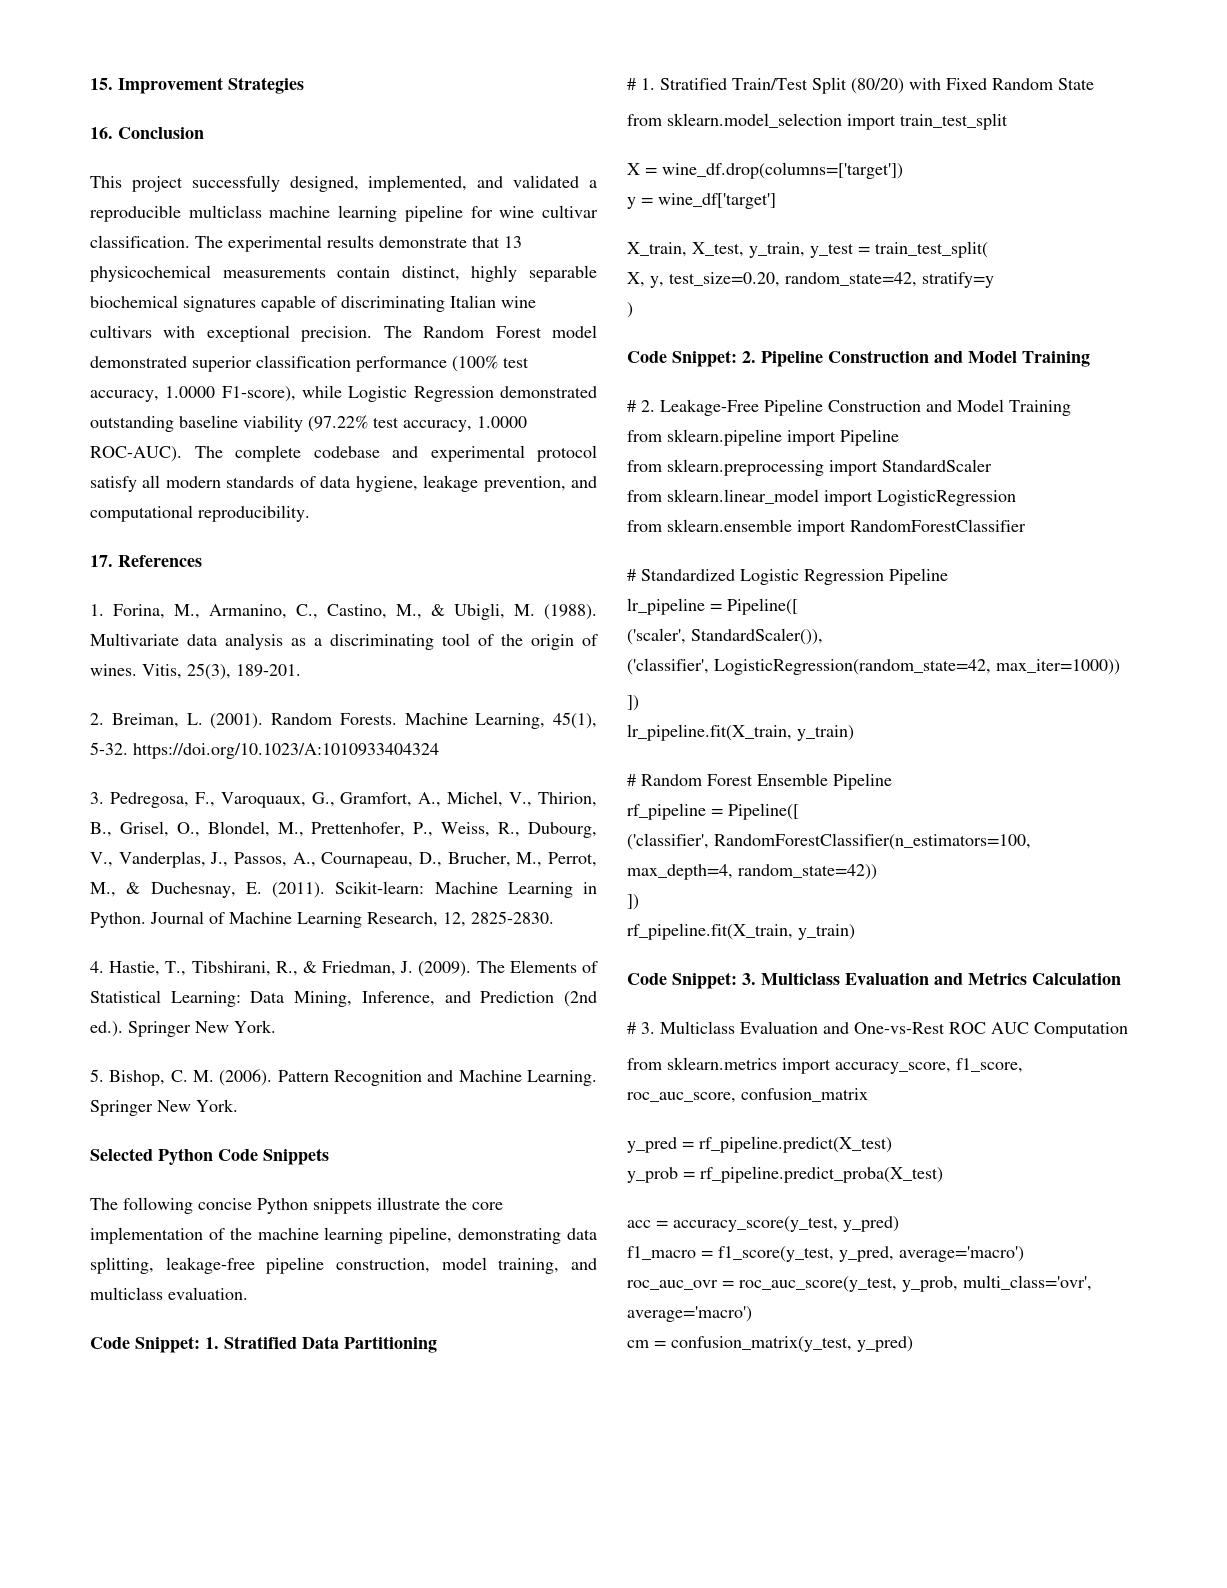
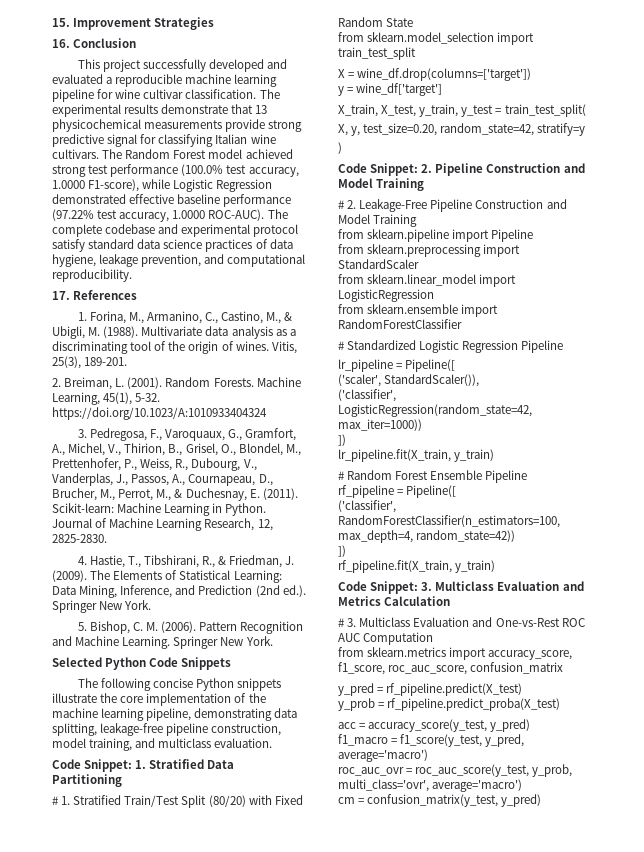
[289,175,580,192] designed, implemented, and validated -> [208,59,288,72] [52,74,103,84] developed and evaluated
[188,205,262,218] multiclass -> (183, 80) none
[337,265,597,282] [90,295,536,312] [90,325,597,342] [90,355,498,372] contain distinct, highly separable biochemical signatures capable of discriminating Italian wine cultivars with exceptional precision. The Random Forest model demonstrated superior classification performance (100% -> [225,119,303,132] [52,134,276,147] [52,149,293,159] [52,164,224,177] provide strong predictive signal for classifying Italian wine cultivars. The Random Forest model achieved strong test performance (100.0%
[90,415,303,432] outstanding baseline viability -> [129,194,292,207] effective baseline performance
[142,475,295,488] all modern standards -> [88,239,253,252] standard data science practices

